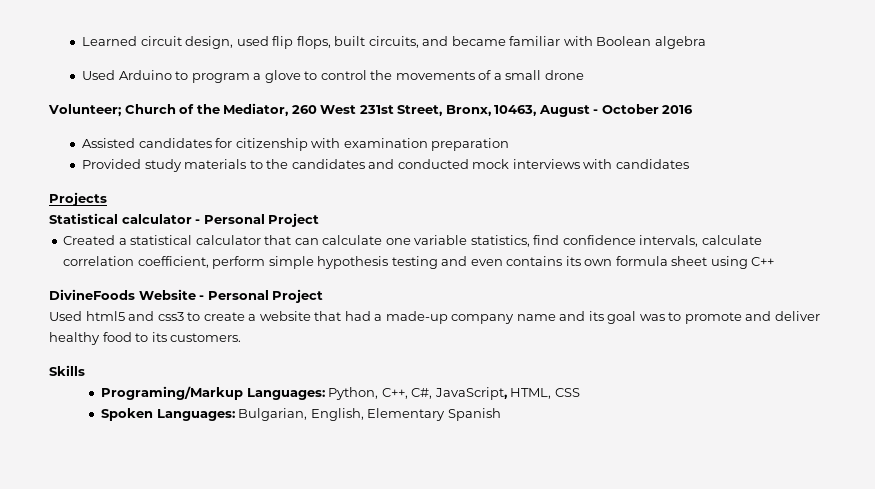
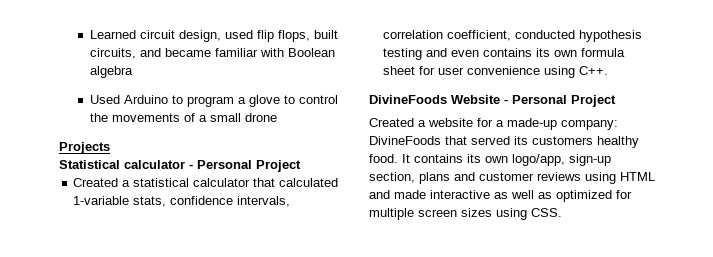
[48,103,694,117] [82,138,510,151] [82,159,689,172] // Volunteer; Church of the Mediator, 260 West 231st Street, Bronx, 10463, August - October 2016 // Assisted candidates for citizenship with examination preparation // Provided study materials to the candidates and conducted mock interviews with candidates -> (277, 117) none
[294,235,560,247] can calculate one variable statistics, find -> [279,178,339,187] [73,196,167,207] calculated 1-variable stats,
[701,235,762,245] calculate -> (291, 201) none
[212,256,314,269] perform simple -> [515,30,576,39] conducted
[710,256,775,269] using C++ -> [419,66,609,78] for user convenience using C++.
[49,311,820,324] [49,332,242,345] [49,365,85,376] [100,386,580,400] [100,408,501,421] Used html5 and css3 to create a website that had a made-up company name and its goal was to promote and deliver healthy food to its customers. // Skills // Programing/Markup Languages: Python, C++, C#, JavaScript, HTML, CSS // Spoken Languages: Bulgarian, English, Elementary Spanish -> [369,118,618,130] [369,136,639,148] [369,154,611,166] [369,172,655,184] [369,190,632,202] [369,208,562,220] Created a website for a made-up company: DivineFoods that served its customers healthy food. It contains its own logo/app, sign-up section, plans and customer reviews using HTML and made interactive as well as optimized for multiple screen sizes using CSS.

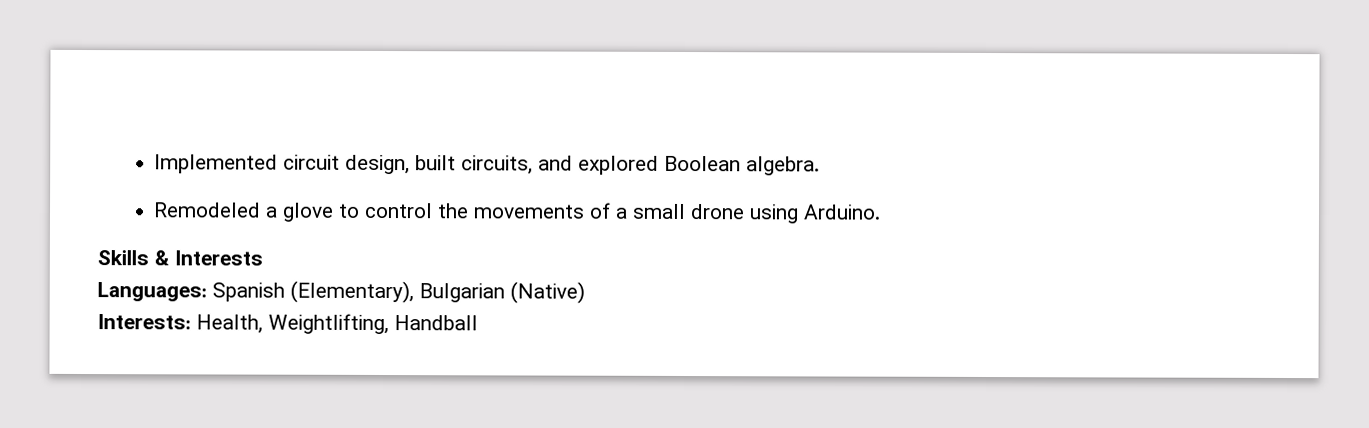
[89,30,136,39] Learned -> [154,154,279,174] Implemented
[224,30,338,42] [89,48,335,59] [89,66,133,78] [89,95,234,107] used flip flops, built circuits, and became familiar with Boolean algebra // Used Arduino to program -> [415,155,821,176] [153,202,262,218] built circuits, and explored Boolean algebra. // Remodeled
[59,142,110,154] [59,160,301,172] [73,178,339,187] [73,196,291,207] [383,30,643,42] [383,48,626,60] [383,66,609,78] [369,95,616,107] [369,118,618,130] [369,136,639,148] [369,154,611,166] [369,172,655,184] [369,190,632,202] [369,208,562,220] // Projects // Statistical calculator - Personal Project // Created a statistical calculator that calculated 1-variable stats, confidence intervals, correlation coefficient, conducted hypothesis testing and even contains its own formula sheet for user convenience using C++. // DivineFoods Website - Personal Project // Created a website for a made-up company: DivineFoods that served its customers healthy food. It contains its own logo/app, sign-up section, plans and customer reviews using HTML and made interactive as well as optimized for multiple screen sizes using CSS. -> [749,204,882,224] [97,250,263,266] [97,280,585,304] [97,313,478,335] using Arduino. // Skills & Interests // Languages: Spanish (Elementary), Bulgarian (Native) // Interests: Health, Weightlifting, Handball

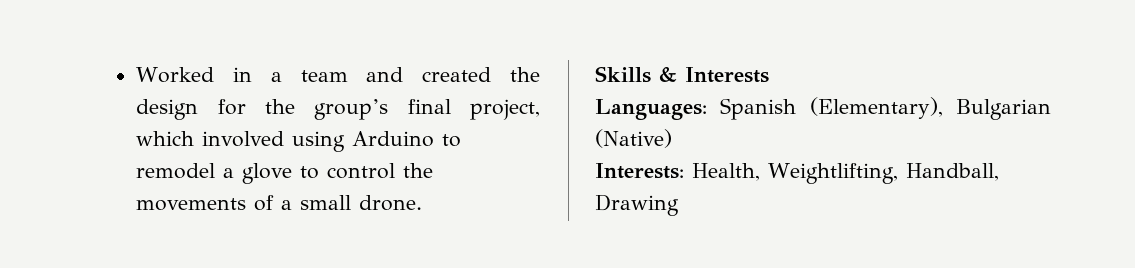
[154,154,821,176] [153,202,262,218] Implemented circuit design, built circuits, and explored Boolean algebra. // Remodeled -> [136,67,540,83] [136,99,540,120] [136,131,462,152] [136,163,216,179] Worked in a team and created the design for the group’s final project, which involved using Arduino to remodel
[690,204,882,224] drone using Arduino. -> [359,195,423,211] drone.
[394,315,478,331] Handball -> [905,163,999,181] [595,194,679,216] Handball, Drawing

